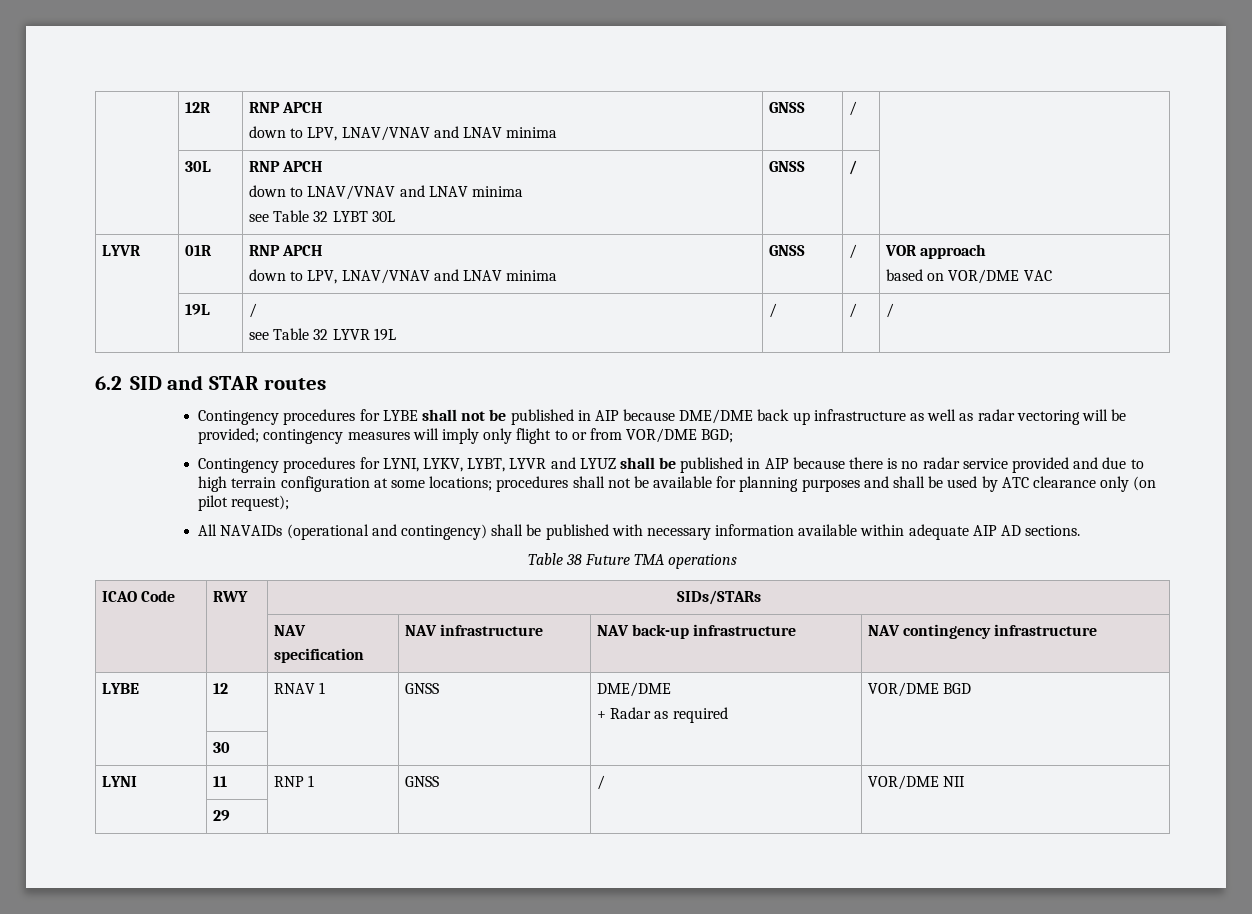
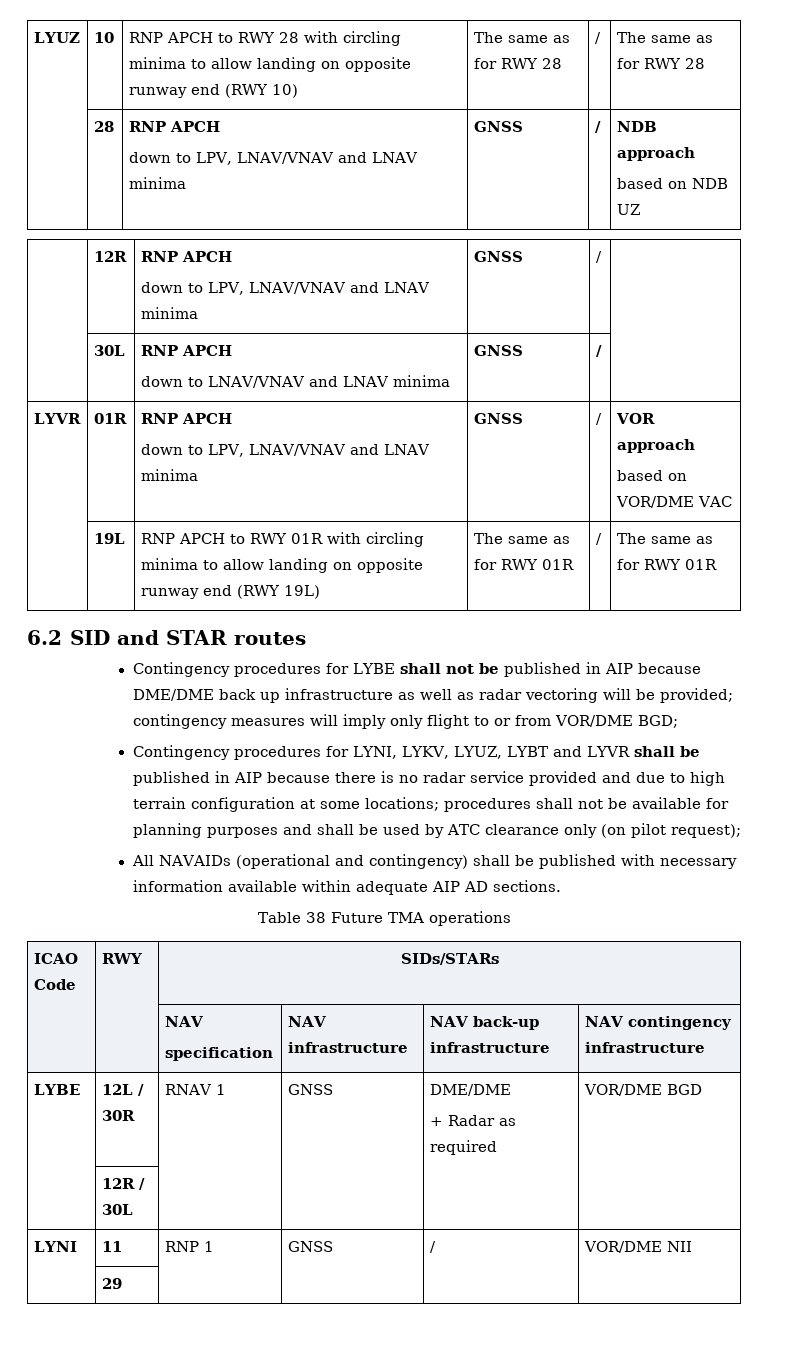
(185, 107) none -> [33,32,80,43] [93,32,114,43] [128,31,401,46] [128,57,411,72] [128,84,298,98] [473,32,570,43] [473,58,562,69] [594,32,601,44] [616,32,713,43] [616,58,705,69] [93,121,114,132] [128,121,220,132] [128,152,418,165] [128,177,186,189] [473,121,523,132] [594,121,601,133] [616,121,657,132] [616,147,695,161] [616,178,728,189] [616,204,640,215] LYUZ | 10 | RNP APCH to RWY 28 with circling minima to allow landing on opposite runway end (RWY 10) | The same as for RWY 28 | / | The same as for RWY 28 // | 28 | RNP APCH // down to LPV, LNAV/VNAV and LNAV minima | GNSS | / | NDB approach // based on NDB UZ //
[249,210,395,222] // see Table 32 LYBT 30L -> (450, 381) none
[249,303,258,318] [249,328,396,341] [769,303,778,318] [849,303,858,318] [886,303,895,318] / // see Table 32 LYVR 19L | / | / | / -> [140,532,424,547] [140,558,423,573] [140,585,320,599] [473,533,570,544] [473,559,574,570] [595,533,602,545] [616,533,713,544] [616,559,717,570] RNP APCH to RWY 01R with circling minima to allow landing on opposite runway end (RWY 19L) | The same as for RWY 01R | / | The same as for RWY 01R
[467,457,616,472] LYBT, LYVR and LYUZ -> [453,746,630,759] LYUZ, LYBT and LYVR
[213,683,229,694] 12 -> [101,1084,144,1096] [101,1110,135,1121] 12L / 30R
[213,742,231,753] 30 -> [101,1178,145,1190] [101,1204,133,1215] 12R / 30L

